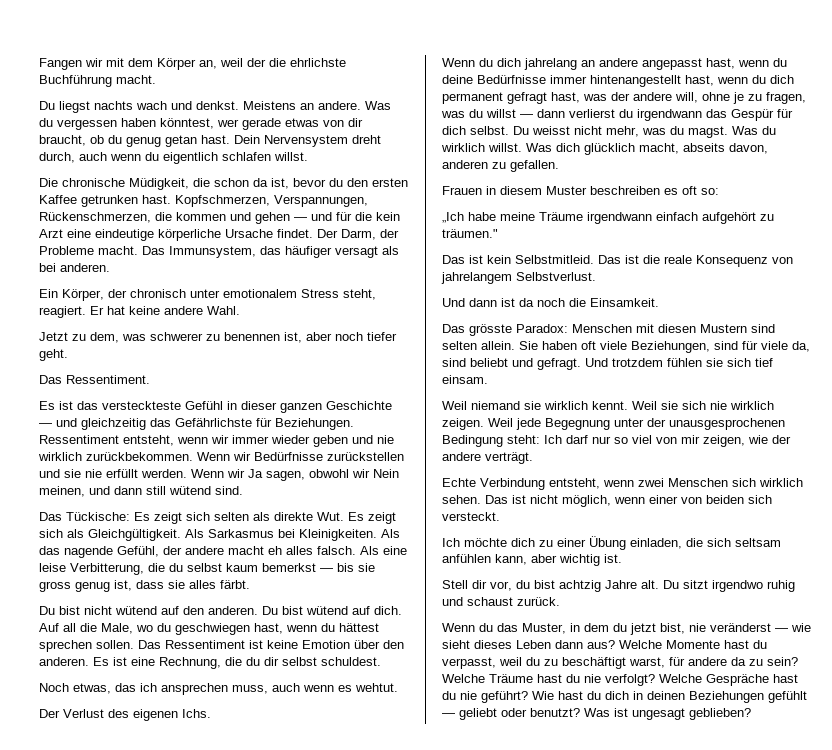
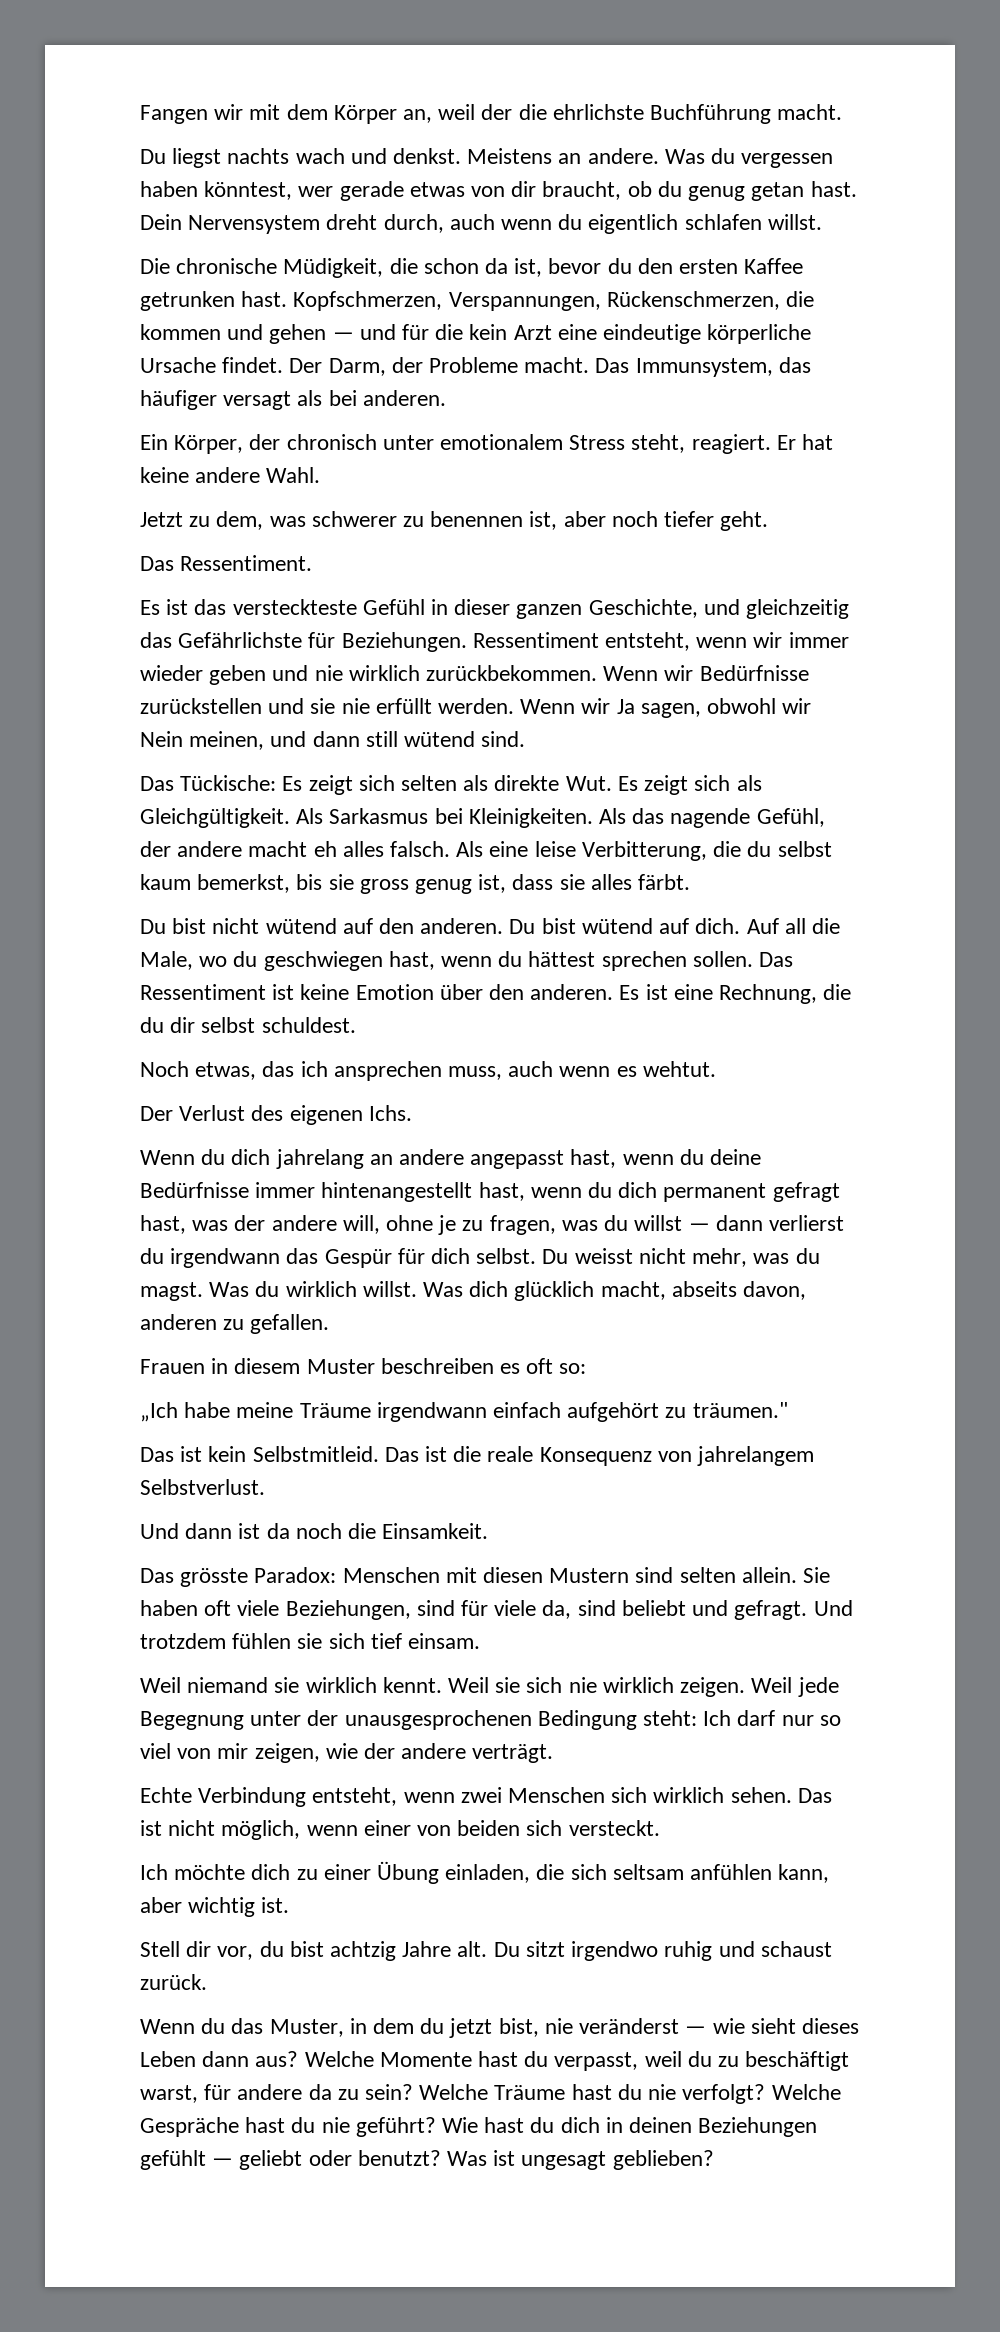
[326,401,392,410] [39,423,52,427] Geschichte — -> [588,599,698,618] Geschichte,
[262,563,333,572] bemerkst — -> [197,874,291,893] bemerkst,

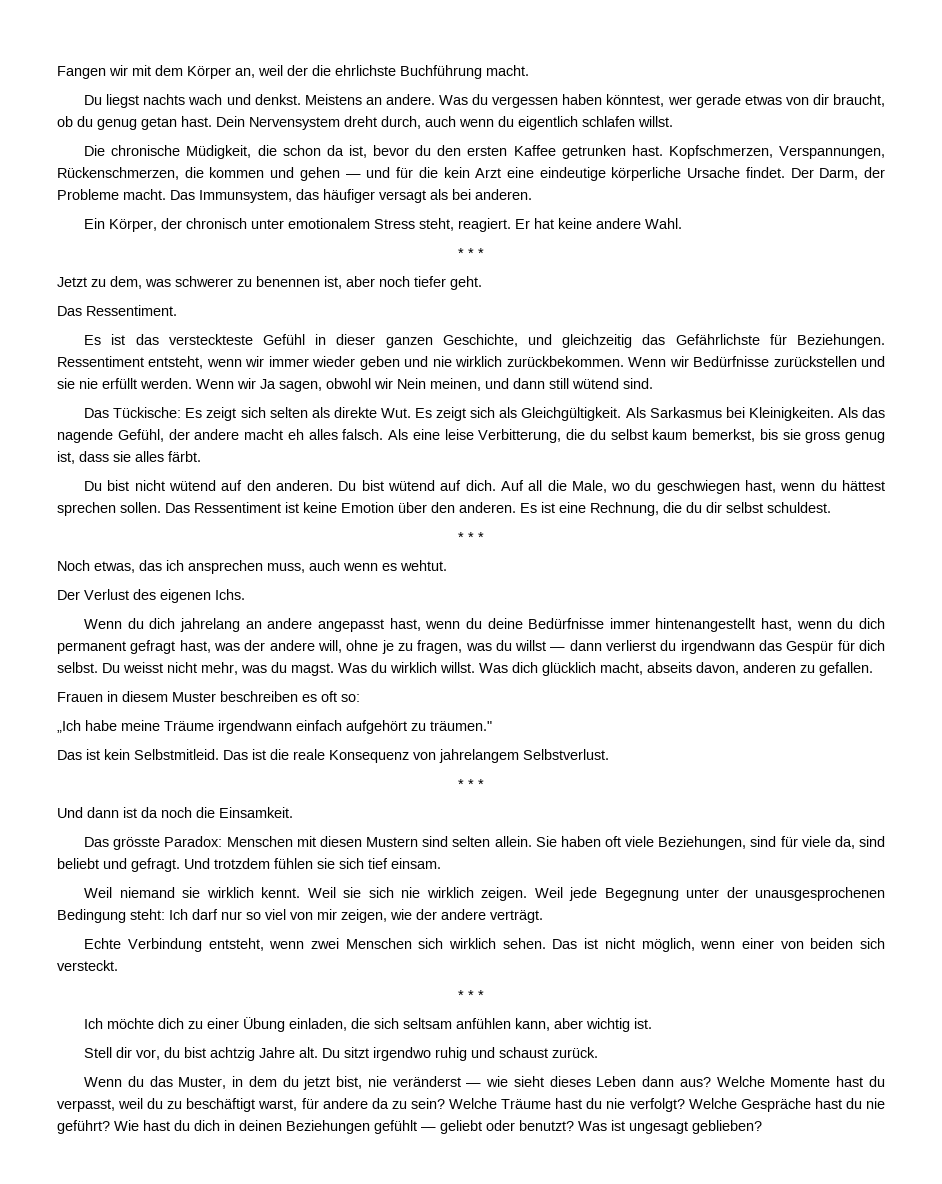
(321, 475) none -> [458,248,484,258] // * * *
(356, 1025) none -> [458,532,484,542] // * * *
(265, 1487) none -> [458,779,484,789] // * * *
(660, 1828) none -> [458,990,484,1000] // * * *

